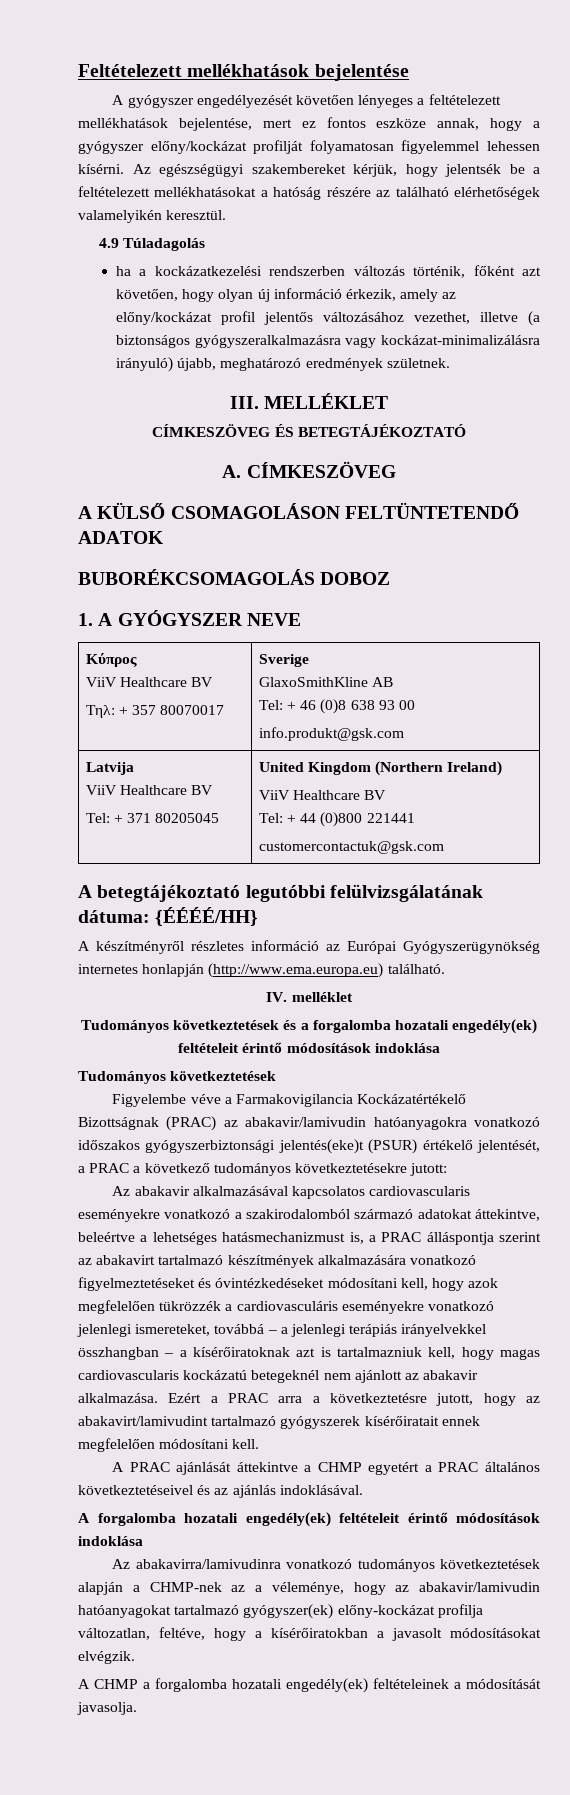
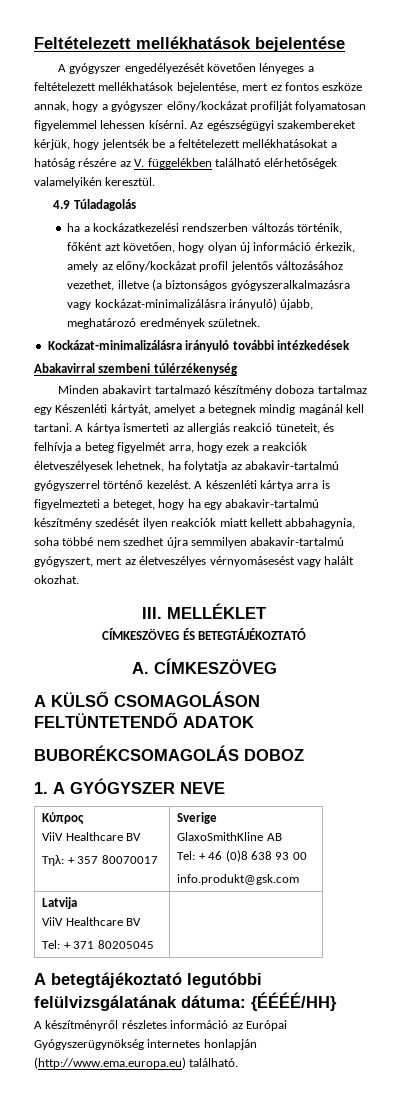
(391, 193) none -> [134,158,212,169] V. függelékben
(450, 363) none -> [47,340,350,352] [34,363,238,375] [57,385,367,396] [34,404,364,415] [34,423,334,434] [34,442,307,453] [34,461,339,472] [34,480,330,491] [34,499,320,510] [34,518,356,529] [34,537,345,548] [34,556,355,567] [34,575,79,584] // Kockázat-minimalizálásra irányuló további intézkedések // Abakavirral szembeni túlérzékenység // Minden abakavirt tartalmazó készítmény doboza tartalmaz egy Készenléti kártyát, amelyet a betegnek mindig magánál kell tartani. A kártya ismerteti az allergiás reakció tüneteit, és felhívja a beteg figyelmét arra, hogy ezek a reakciók életveszélyesek lehetnek, ha folytatja az abakavir-tartalmú gyógyszerrel történő kezelést. A készenléti kártya arra is figyelmezteti a beteget, hogy ha egy abakavir-tartalmú készítmény szedését ilyen reakciók miatt kellett abbahagynia, soha többé nem szedhet újra semmilyen abakavir-tartalmú gyógyszert, mert az életveszélyes vérnyomásesést vagy halált okozhat.
[258,761,503,776] [258,790,387,800] [258,812,415,827] [258,841,444,854] United Kingdom (Northern Ireland) // ViiV Healthcare BV // Tel: + 44 (0)800 221441 // customercontactuk@gsk.com -> (154, 944) none
[266,992,353,1002] [80,1019,538,1034] [178,1042,440,1053] [78,1071,277,1084] [112,1094,467,1107] [78,1116,540,1131] [78,1139,540,1154] [78,1163,448,1176] [112,1186,471,1199] [78,1209,540,1222] [78,1232,541,1245] [78,1255,476,1268] [78,1277,499,1291] [78,1300,494,1314] [77,1324,487,1337] [78,1347,540,1360] [78,1370,479,1383] [78,1393,540,1406] [78,1416,480,1429] [78,1438,260,1452] [112,1462,540,1475] [78,1485,363,1498] [78,1512,540,1527] [78,1536,143,1546] [112,1559,540,1572] [78,1582,540,1595] [78,1604,483,1619] [78,1627,541,1641] [78,1651,135,1664] [78,1678,541,1693] [77,1702,137,1715] // IV. melléklet // Tudományos következtetések és a forgalomba hozatali engedély(ek) feltételeit érintő módosítások indoklása // Tudományos következtetések // Figyelembe véve a Farmakovigilancia Kockázatértékelő Bizottságnak (PRAC) az abakavir/lamivudin hatóanyagokra vonatkozó időszakos gyógyszerbiztonsági jelentés(eke)t (PSUR) értékelő jelentését, a PRAC a következő tudományos következtetésekre jutott: // Az abakavir alkalmazásával kapcsolatos cardiovascularis eseményekre vonatkozó a szakirodalomból származó adatokat áttekintve, beleértve a lehetséges hatásmechanizmust is, a PRAC álláspontja szerint az abakavirt tartalmazó készítmények alkalmazására vonatkozó figyelmeztetéseket és óvintézkedéseket módosítani kell, hogy azok megfelelően tükrözzék a cardiovasculáris eseményekre vonatkozó jelenlegi ismereteket, továbbá – a jelenlegi terápiás irányelvekkel összhangban – a kísérőiratoknak azt is tartalmazniuk kell, hogy magas cardiovascularis kockázatú betegeknél nem ajánlott az abakavir alkalmazása. Ezért a PRAC arra a következtetésre jutott, hogy az abakavirt/lamivudint tartalmazó gyógyszerek kísérőiratait ennek megfelelően módosítani kell. // A PRAC ajánlását áttekintve a CHMP egyetért a PRAC általános következtetéseivel és az ajánlás indoklásával. // A forgalomba hozatali engedély(ek) feltételeit érintő módosítások indoklása // Az abakavirra/lamivudinra vonatkozó tudományos következtetések alapján a CHMP-nek az a véleménye, hogy az abakavir/lamivudin hatóanyagokat tartalmazó gyógyszer(ek) előny-kockázat profilja változatlan, feltéve, hogy a kísérőiratokban a javasolt módosításokat elvégzik. // A CHMP a forgalomba hozatali engedély(ek) feltételeinek a módosítását javasolja. -> (239, 1062) none

